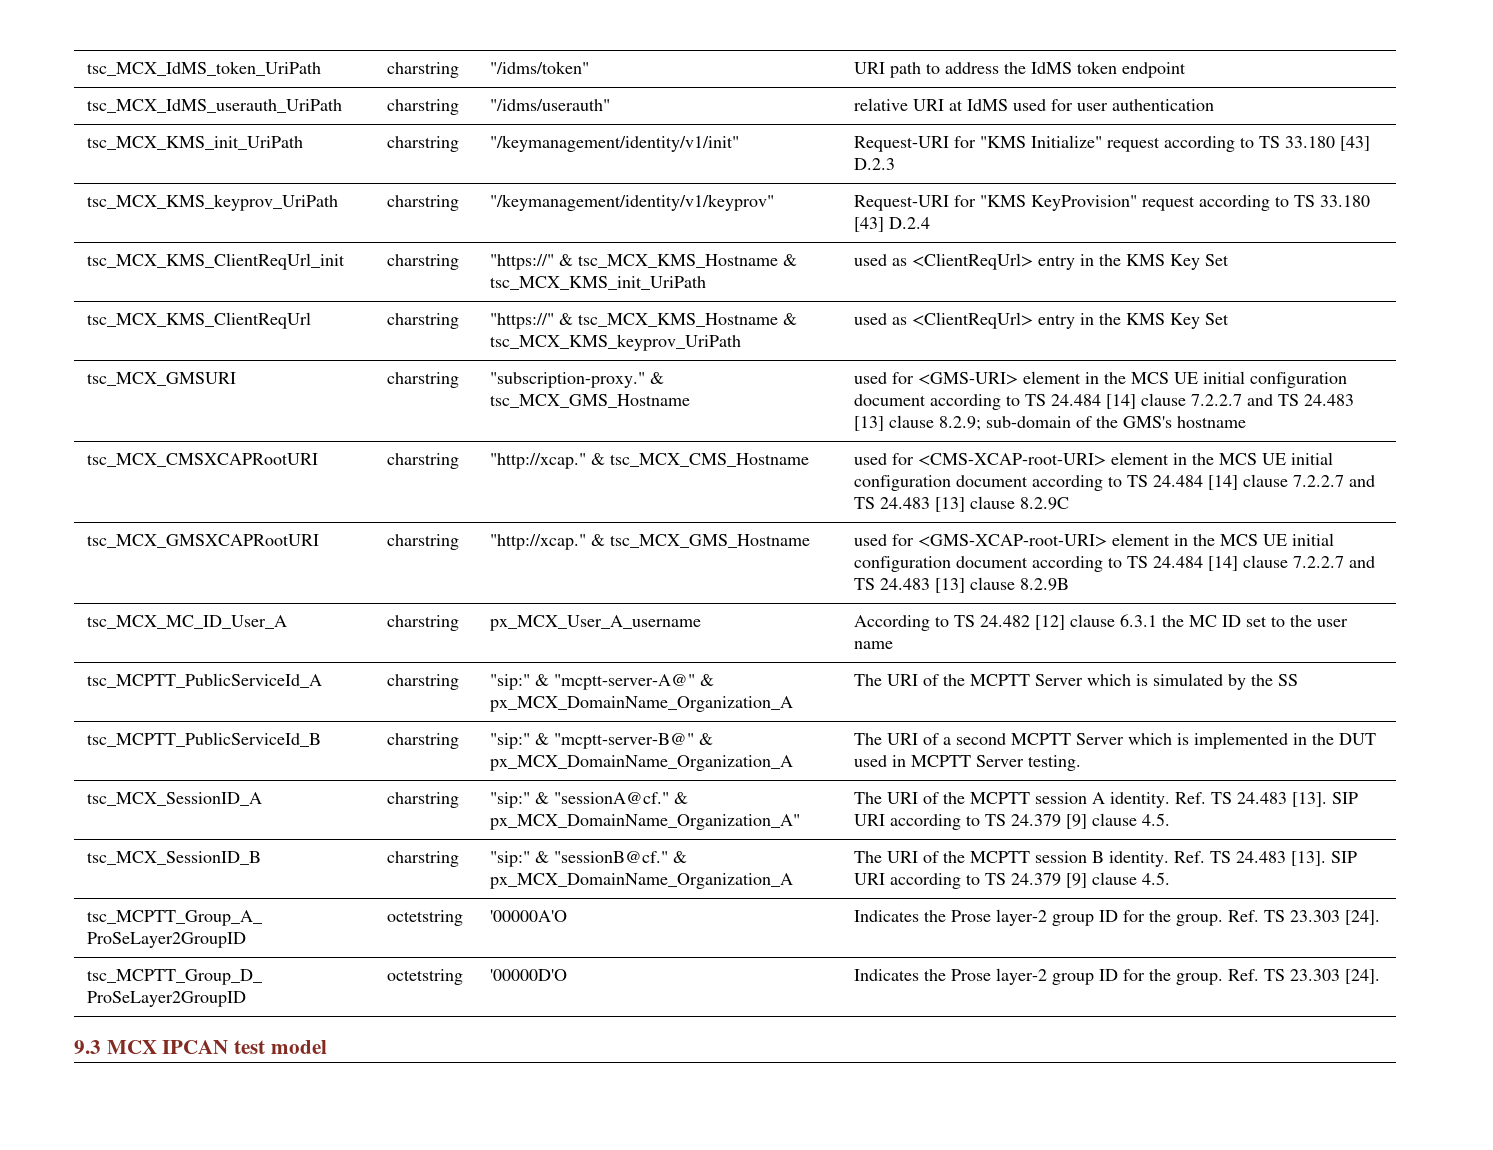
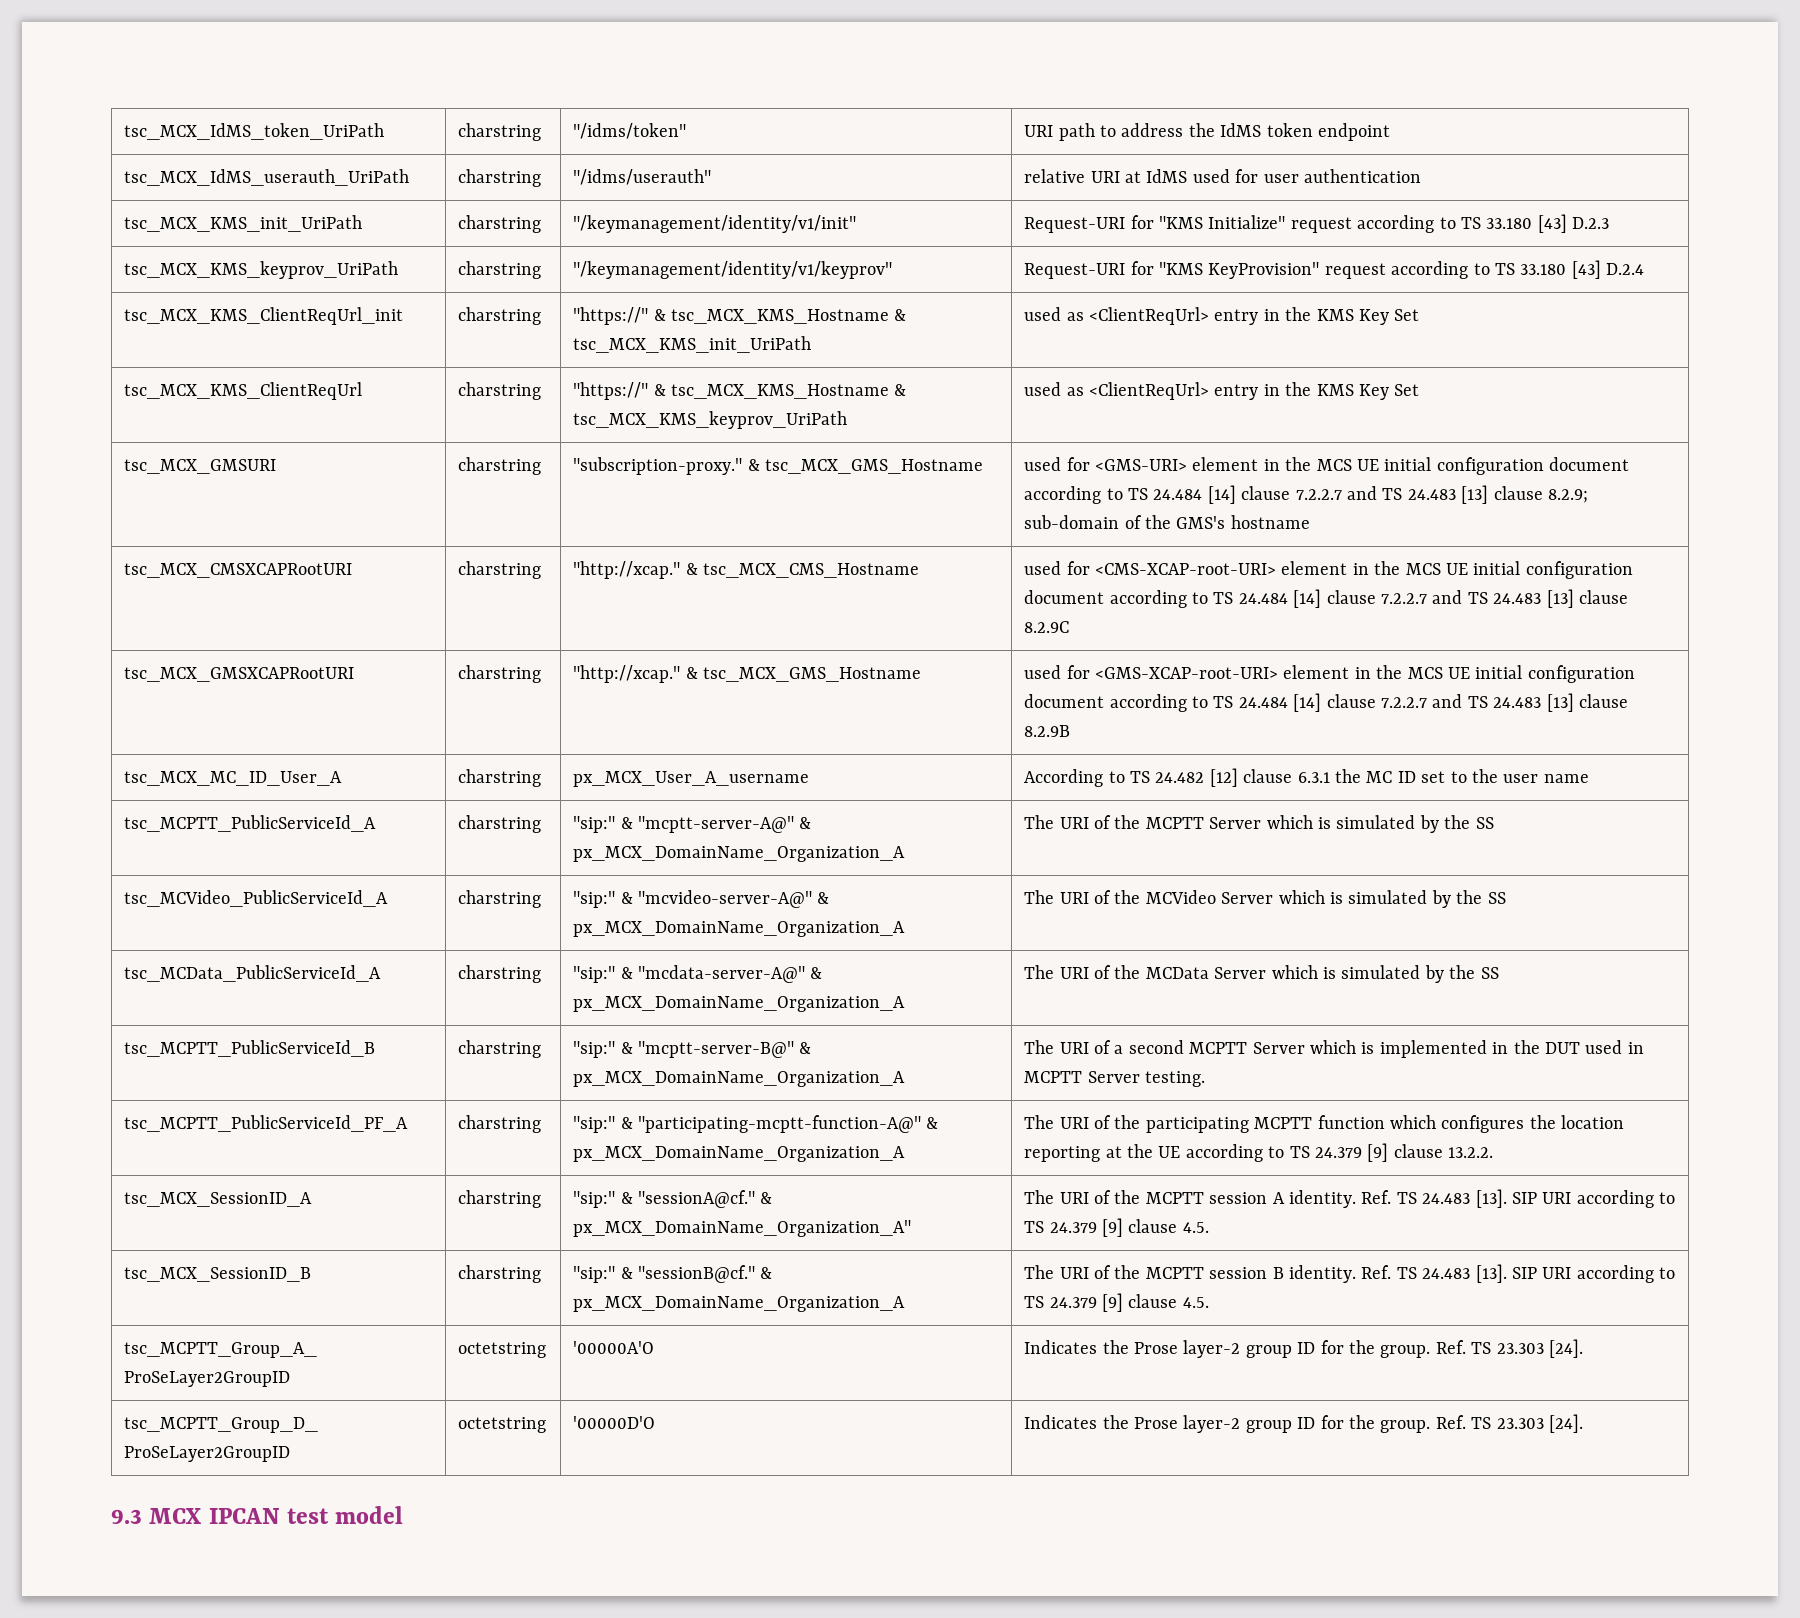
(1298, 680) none -> [124,890,389,907] [458,890,542,908] [573,890,830,908] [573,921,906,937] [1024,890,1506,908] [124,965,382,982] [458,965,542,983] [573,965,823,983] [573,996,906,1012] [1024,965,1499,983] // tsc_MCVideo_PublicServiceId_A | charstring | "sip:" & "mcvideo-server-A@" & px_MCX_DomainName_Organization_A | The URI of the MCVideo Server which is simulated by the SS // tsc_MCData_PublicServiceId_A | charstring | "sip:" & "mcdata-server-A@" & px_MCX_DomainName_Organization_A | The URI of the MCData Server which is simulated by the SS
(1081, 763) none -> [124,1115,409,1132] [458,1115,542,1133] [573,1115,939,1133] [573,1146,906,1162] [1024,1115,1625,1133] [1024,1143,1494,1162] // tsc_MCPTT_PublicServiceId_PF_A | charstring | "sip:" & "participating-mcptt-function-A@" & px_MCX_DomainName_Organization_A | The URI of the participating MCPTT function which configures the location reporting at the UE according to TS 24.379 [9] clause 13.2.2.

